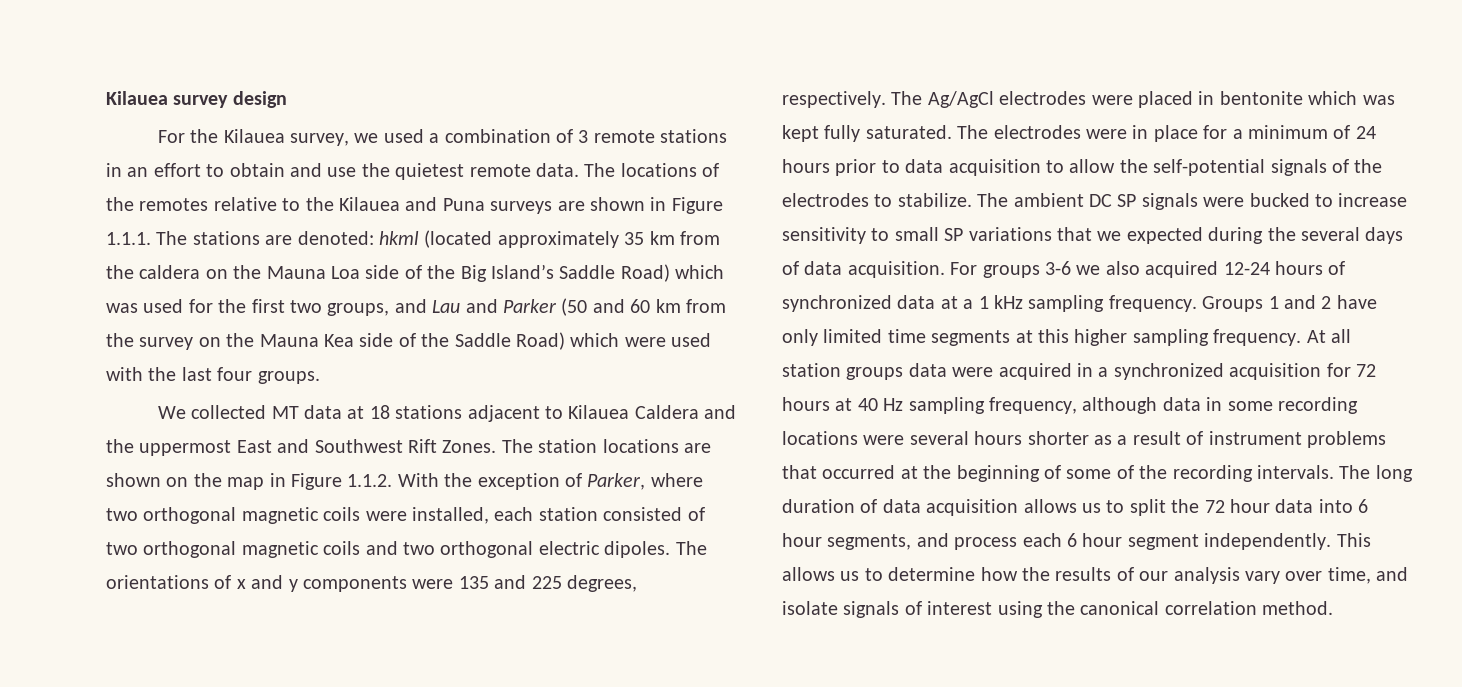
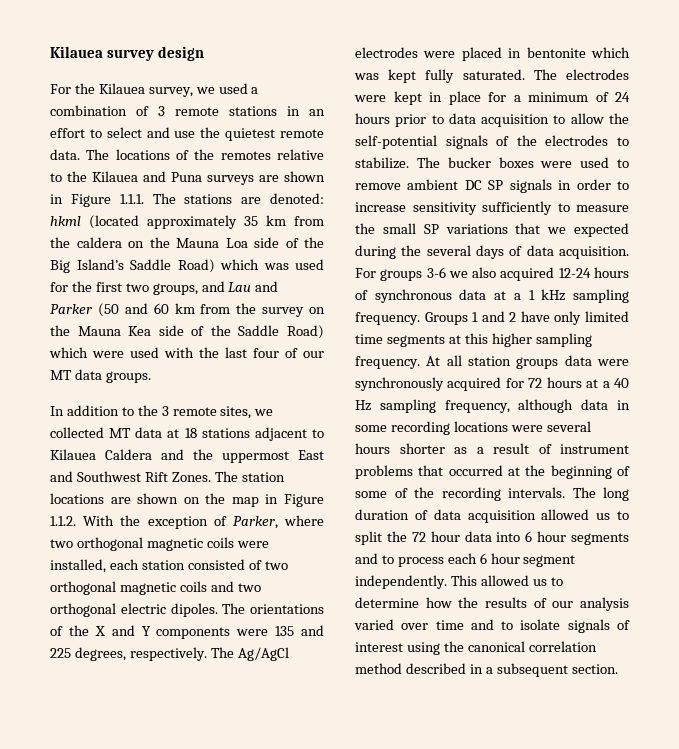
[229,163,285,177] obtain -> [106,127,142,138] select
[257,371,320,384] [157,406,186,419] groups. // We -> [285,348,324,358] [50,369,151,383] [50,405,274,419] of our MT data groups. // In addition to the 3 remote sites, we
[236,575,298,592] x and y -> [68,625,151,636] the X and Y
(1127, 134) none -> [393,91,422,105] kept
(1009, 200) none -> [447,157,629,168] [355,183,401,190] bucker boxes were used to remove
[1203,193,1310,207] were bucked -> [558,179,611,190] in order
[871,228,890,241] to -> [482,201,629,215] [355,223,375,234] sufficiently to measure the
[782,295,892,312] synchronized -> [374,289,452,303] synchronous
[998,363,1322,380] acquired in a synchronized acquisition -> [355,377,502,391] synchronously acquired
(853, 404) none -> [602,381,610,388] a
[1023,499,1077,513] allows -> [541,509,590,520] allowed
[827,533,949,550] segments, and -> [571,533,629,545] [355,553,394,564] segments and to
[782,567,835,581] allows -> [480,575,529,586] allowed
[1245,567,1409,584] vary over time, and -> [354,619,514,630] varied over time and to
[1262,601,1334,615] method. -> [355,663,618,677] method described in a subsequent section.

